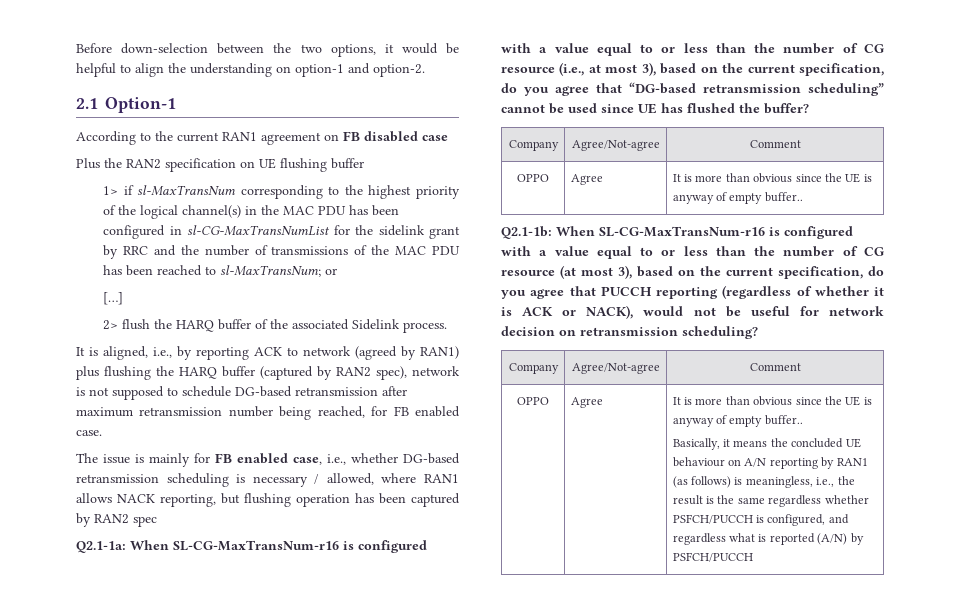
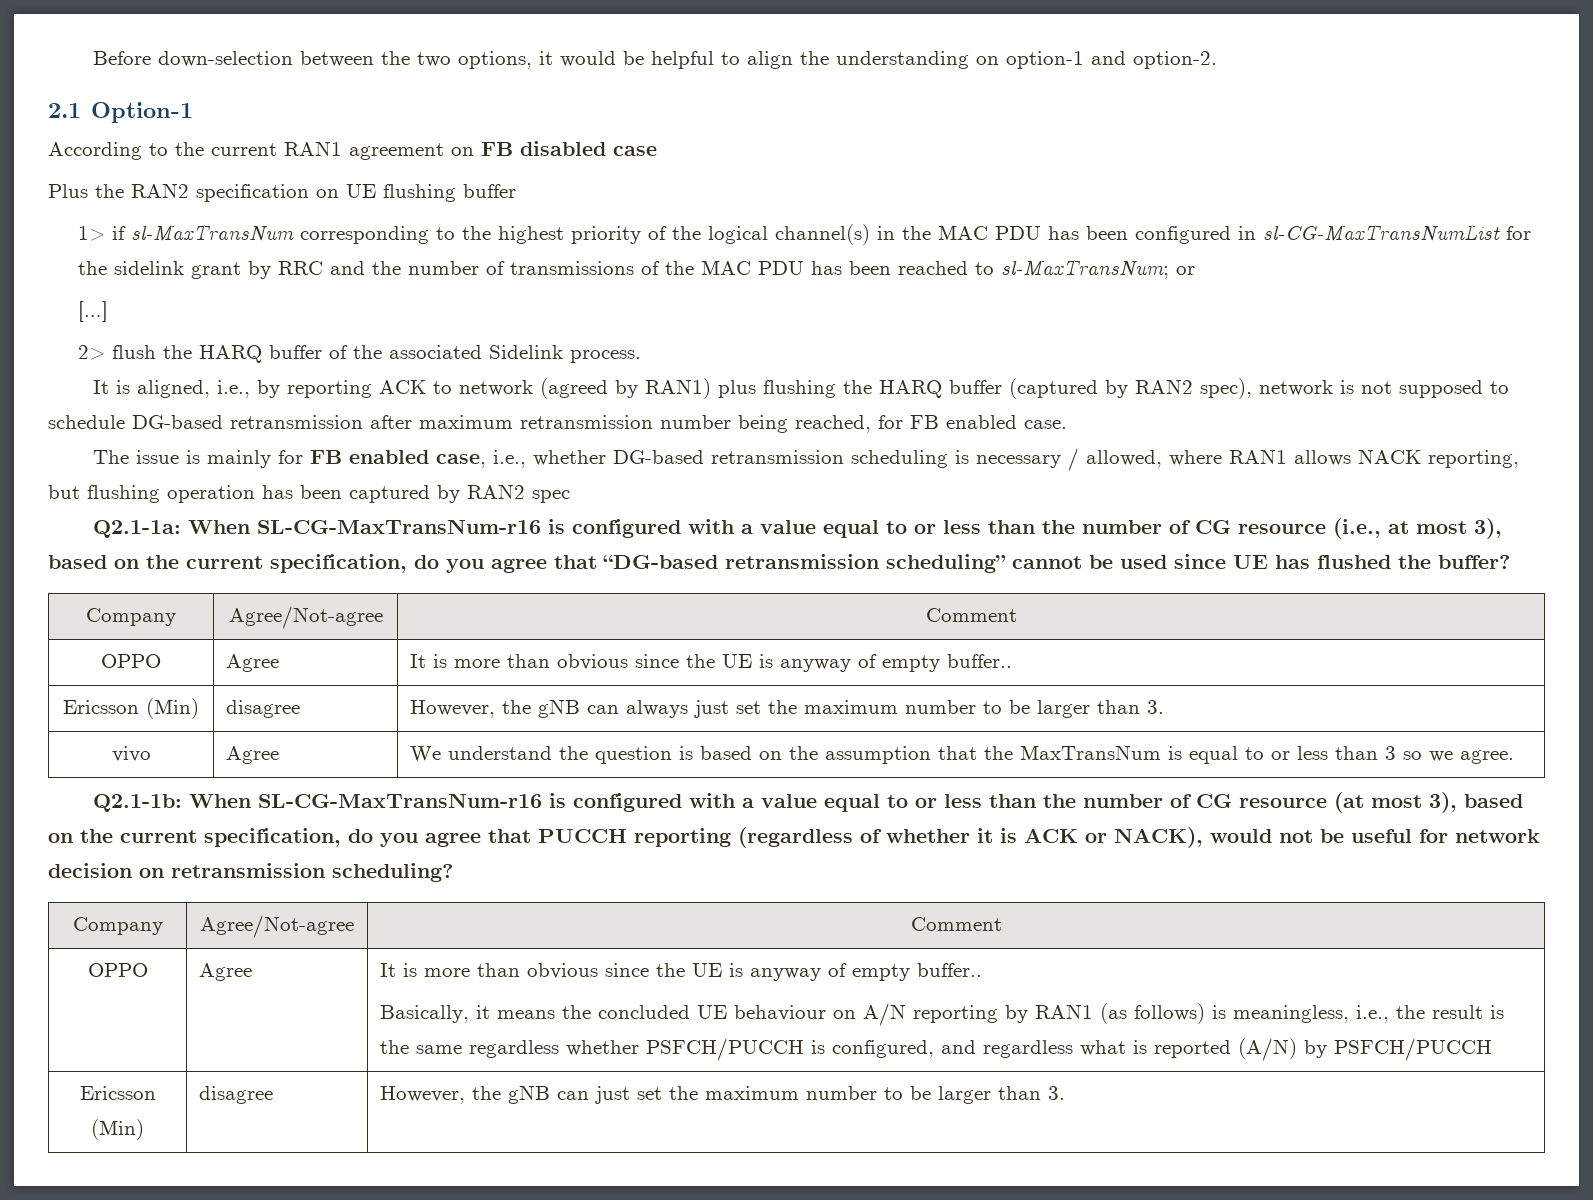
(803, 197) none -> [63,698,199,719] [226,700,301,718] [410,699,1165,718] [111,746,151,762] [226,746,280,764] [410,745,1515,764] // Ericsson (Min) | disagree | However, the gNB can always just set the maximum number to be larger than 3. // vivo | Agree | We understand the question is based on the assumption that the MaxTransNum is equal to or less than 3 so we agree.
(753, 557) none -> [79,1086,156,1100] [91,1119,144,1140] [199,1086,274,1104] [380,1085,1066,1104] // Ericsson (Min) | disagree | However, the gNB can just set the maximum number to be larger than 3.

